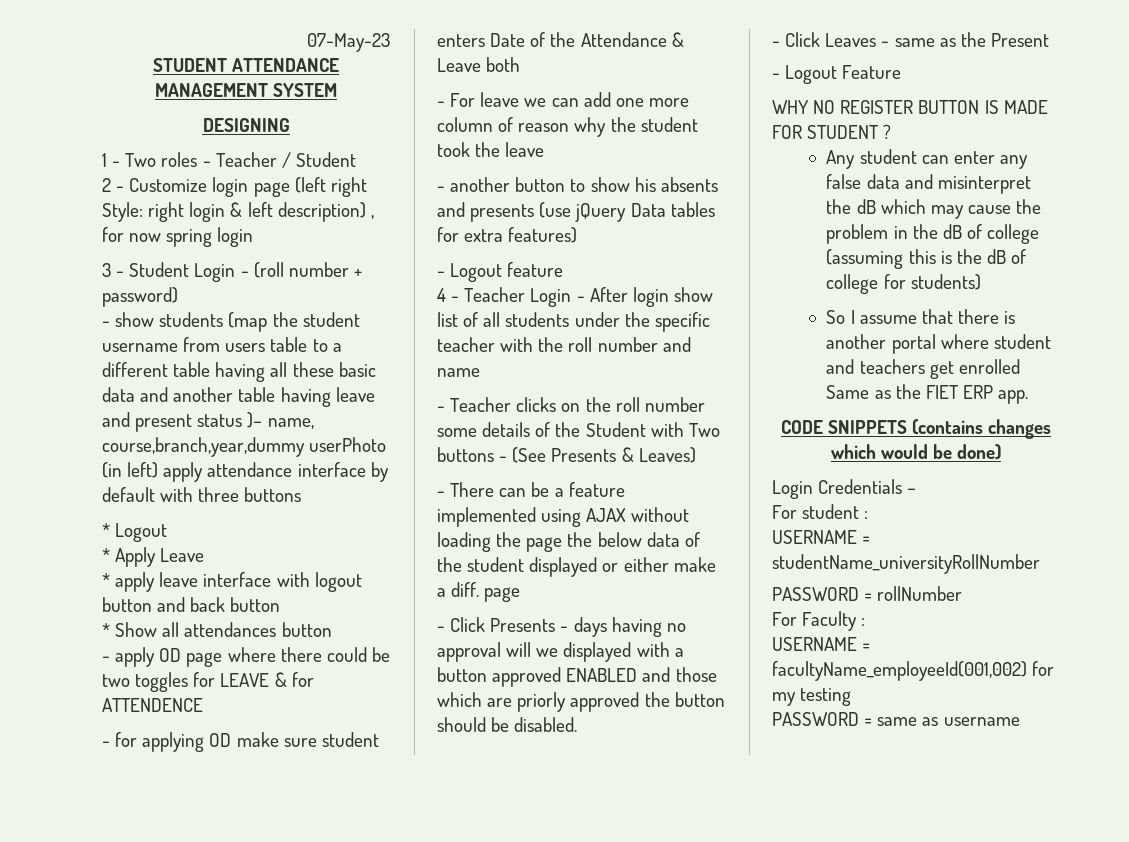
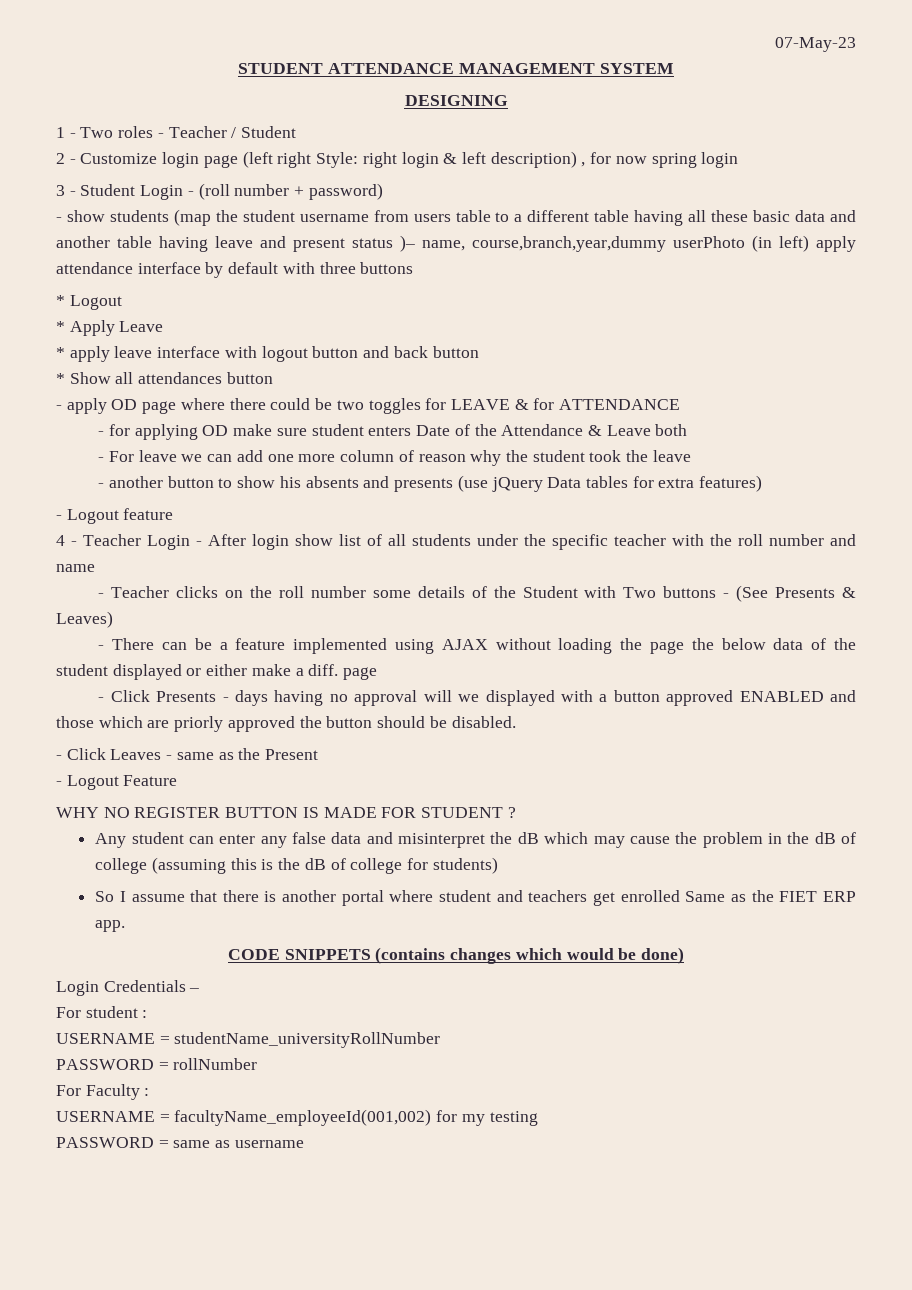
[102,698,203,712] ATTENDENCE -> [559,399,681,410] ATTENDANCE

